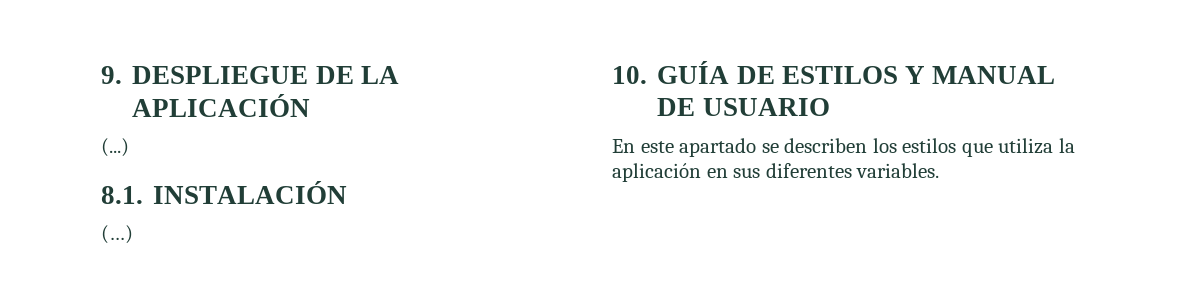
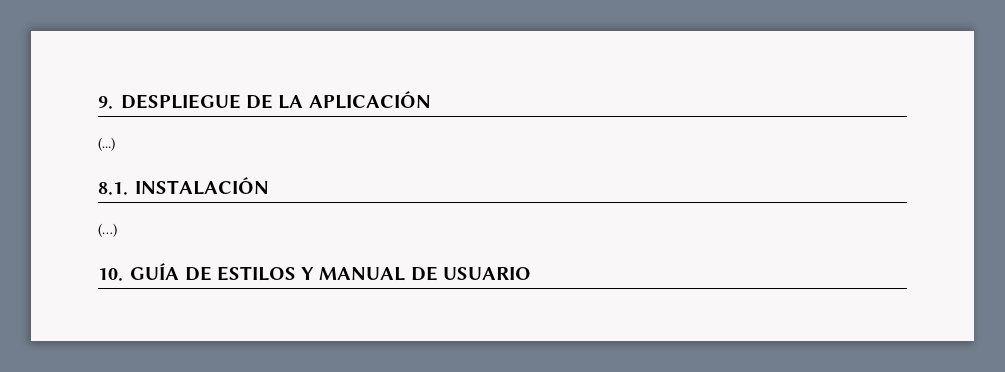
[612,138,1075,157] [612,163,940,182] // En este apartado se describen los estilos que utiliza la aplicación en sus diferentes variables. -> (531, 273) none

